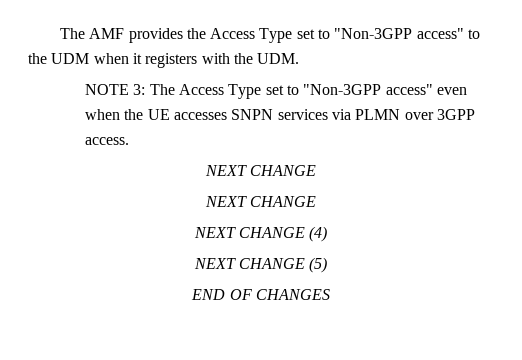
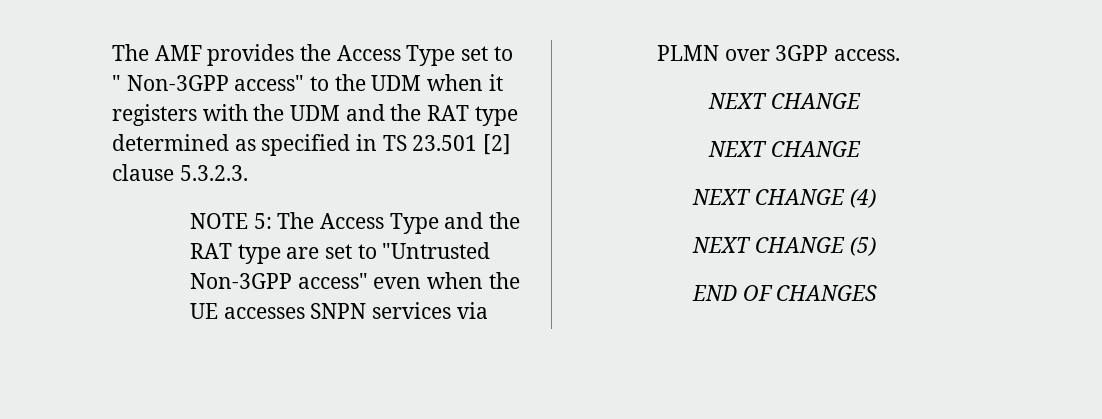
[334,28,413,39] "Non-3GPP -> [112,75,229,91] " Non-3GPP
[257,53,300,64] UDM. -> [290,104,518,126] [112,134,512,156] [112,164,248,181] UDM and the RAT type determined as specified in TS 23.501 [2] clause 5.3.2.3.
[133,84,146,95] 3: -> [253,213,272,229] 5:
[265,84,382,95] set to "Non-3GPP -> [444,212,521,229] [190,242,491,264] [190,273,293,289] and the RAT type are set to "Untrusted Non-3GPP

